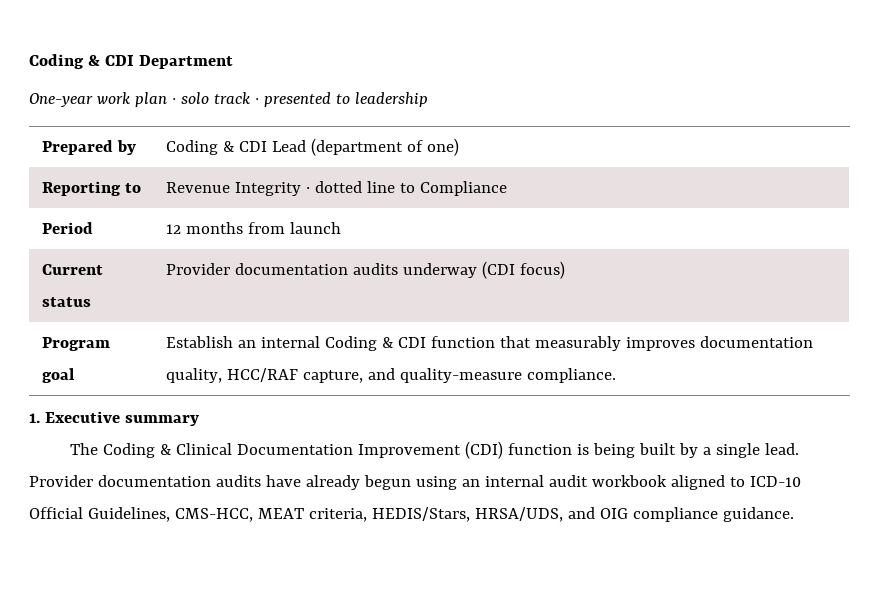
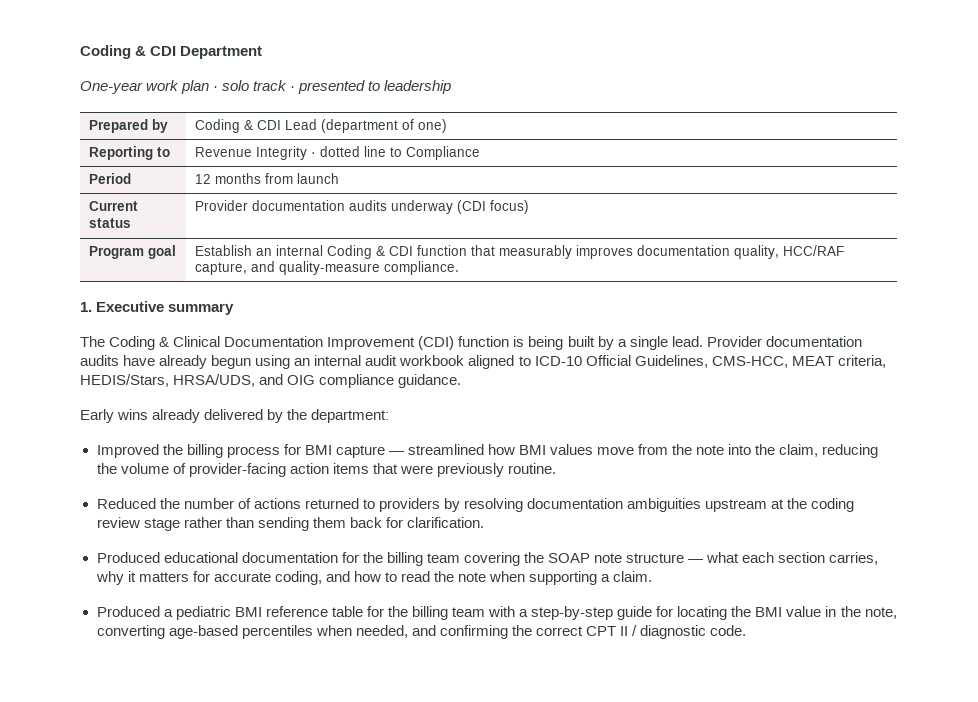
(794, 514) none -> [80,409,390,423] [96,444,879,458] [96,463,556,477] [96,498,855,512] [96,517,484,531] [96,552,879,566] [95,571,653,585] [96,606,897,620] [96,625,747,639] // Early wins already delivered by the department: // Improved the billing process for BMI capture — streamlined how BMI values move from the note into the claim, reducing the volume of provider-facing action items that were previously routine. // Reduced the number of actions returned to providers by resolving documentation ambiguities upstream at the coding review stage rather than sending them back for clarification. // Produced educational documentation for the billing team covering the SOAP note structure — what each section carries, why it matters for accurate coding, and how to read the note when supporting a claim. // Produced a pediatric BMI reference table for the billing team with a step-by-step guide for locating the BMI value in the note, converting age-based percentiles when needed, and confirming the correct CPT II / diagnostic code.

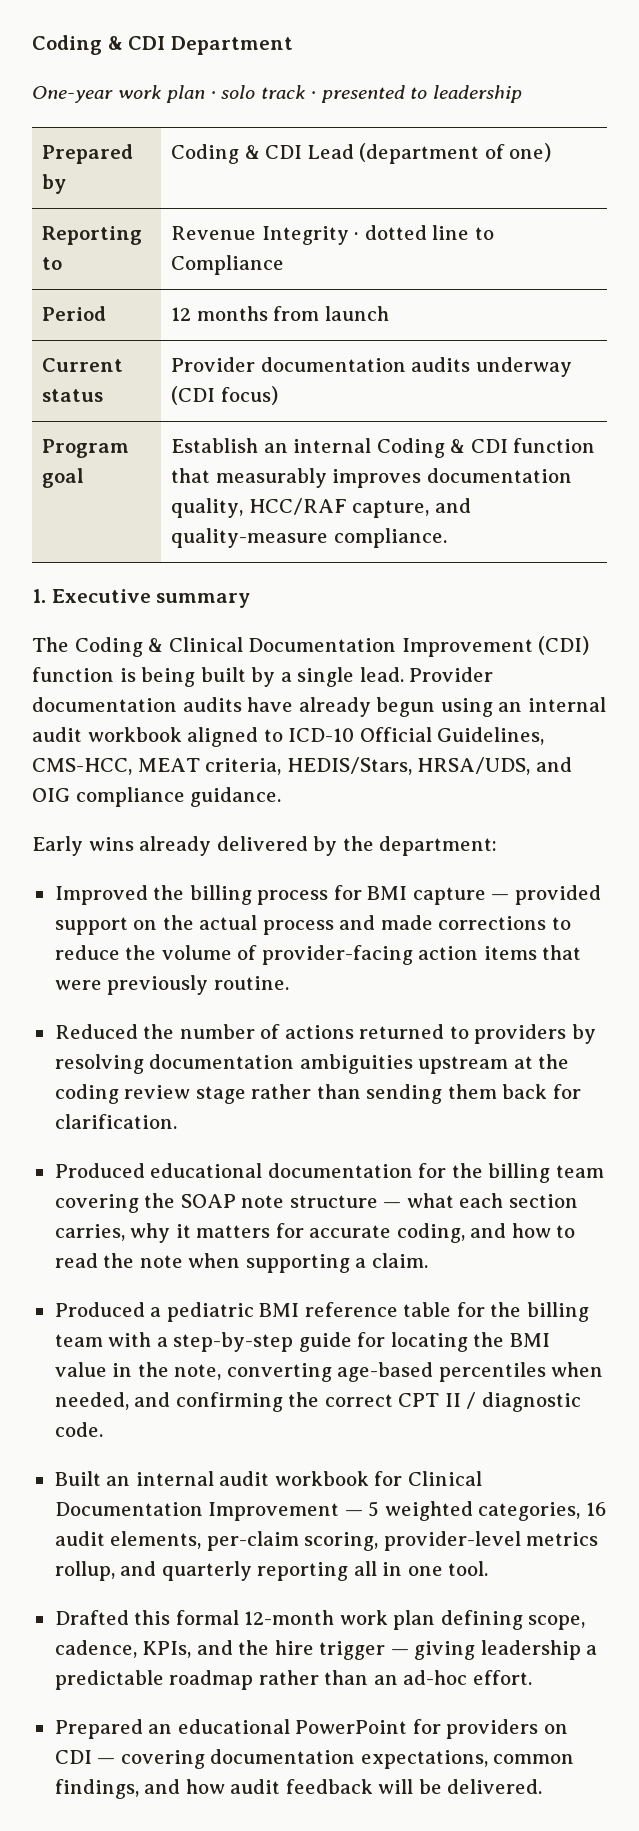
[407,444,879,458] streamlined how BMI values move from the note into the claim, reducing -> [514,885,601,905] [54,915,571,935] [54,945,120,960] provided support on the actual process and made corrections to reduce
(747, 630) none -> [54,1471,482,1486] [54,1501,606,1521] [54,1531,599,1551] [54,1561,489,1581] [54,1610,586,1630] [54,1640,598,1660] [54,1670,532,1690] [54,1719,568,1739] [54,1749,575,1769] [54,1779,543,1799] // Built an internal audit workbook for Clinical Documentation Improvement — 5 weighted categories, 16 audit elements, per-claim scoring, provider-level metrics rollup, and quarterly reporting all in one tool. // Drafted this formal 12-month work plan defining scope, cadence, KPIs, and the hire trigger — giving leadership a predictable roadmap rather than an ad-hoc effort. // Prepared an educational PowerPoint for providers on CDI — covering documentation expectations, common findings, and how audit feedback will be delivered.

